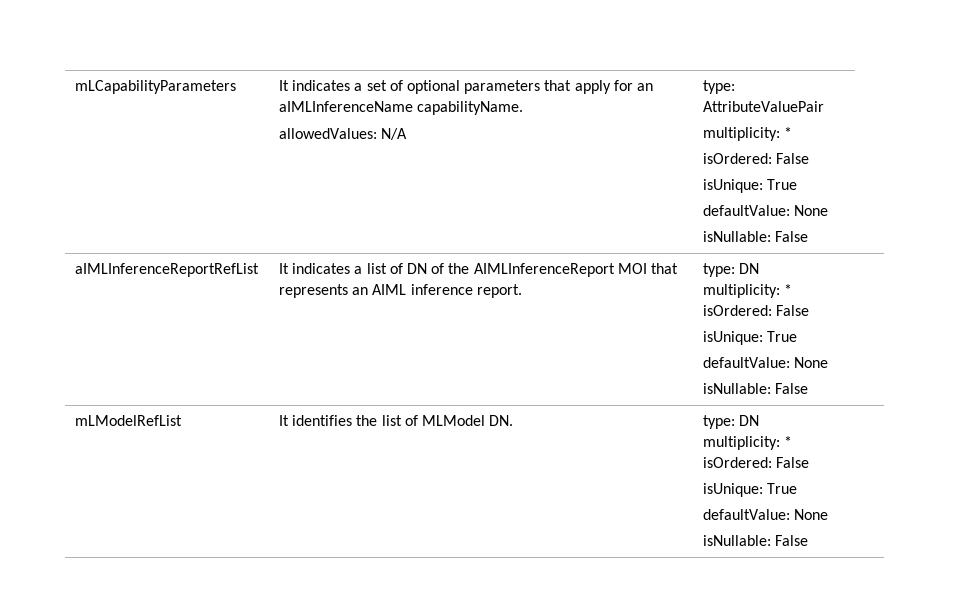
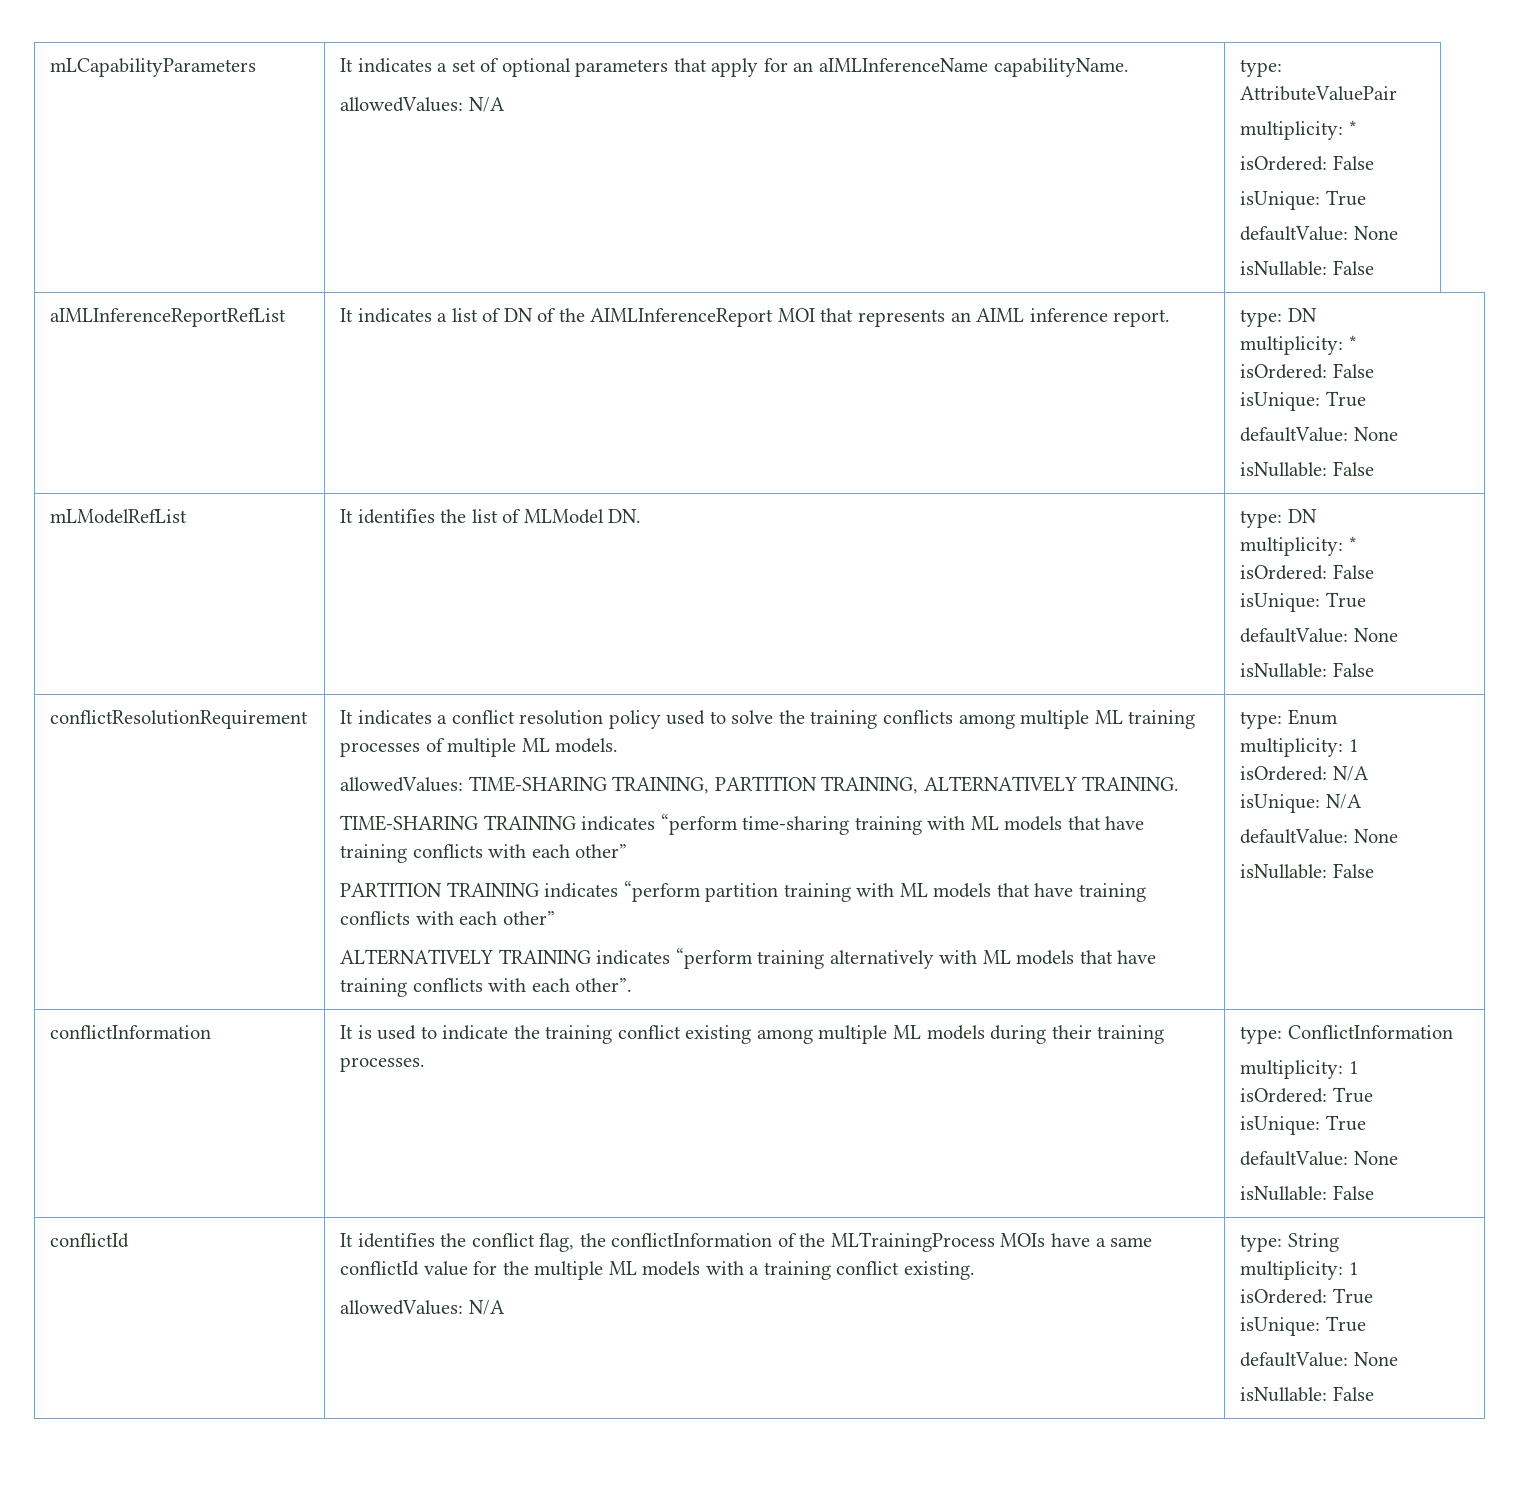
(809, 540) none -> [50,710,309,729] [340,710,1196,729] [340,738,619,757] [340,776,1180,794] [340,814,1145,835] [340,844,628,863] [340,881,1147,902] [340,911,555,925] [340,948,1157,969] [340,978,633,997] [1240,709,1338,729] [1240,738,1359,757] [1240,766,1369,781] [1240,794,1362,813] [1240,829,1398,844] [1240,863,1374,879] [50,1025,212,1039] [340,1025,1165,1044] [340,1057,426,1072] [1240,1025,1453,1044] [1240,1060,1359,1079] [1240,1087,1373,1103] [1240,1115,1366,1135] [1240,1151,1398,1166] [1240,1185,1374,1201] [50,1233,130,1248] [340,1232,1153,1252] [340,1261,976,1280] [340,1300,505,1315] [1240,1233,1339,1252] [1240,1261,1359,1280] [1240,1288,1373,1304] [1240,1316,1366,1336] [1240,1352,1398,1367] [1240,1386,1374,1402] // conflictResolutionRequirement | It indicates a conflict resolution policy used to solve the training conflicts among multiple ML training processes of multiple ML models. // allowedValues: TIME-SHARING TRAINING, PARTITION TRAINING, ALTERNATIVELY TRAINING. // TIME-SHARING TRAINING indicates “perform time-sharing training with ML models that have training conflicts with each other” // PARTITION TRAINING indicates “perform partition training with ML models that have training conflicts with each other” // ALTERNATIVELY TRAINING indicates “perform training alternatively with ML models that have training conflicts with each other”. | type: Enum // multiplicity: 1 // isOrdered: N/A // isUnique: N/A // defaultValue: None // isNullable: False // conflictInformation | It is used to indicate the training conflict existing among multiple ML models during their training processes. | type: ConflictInformation // multiplicity: 1 // isOrdered: True // isUnique: True // defaultValue: None // isNullable: False // conflictId | It identifies the conflict flag, the conflictInformation of the MLTrainingProcess MOIs have a same conflictId value for the multiple ML models with a training conflict existing. // allowedValues: N/A | type: String // multiplicity: 1 // isOrdered: True // isUnique: True // defaultValue: None // isNullable: False

